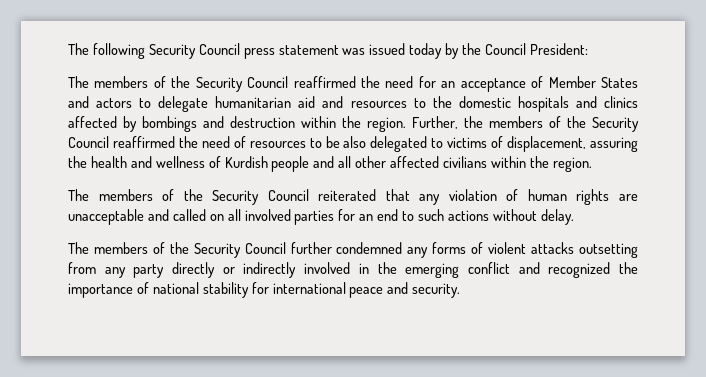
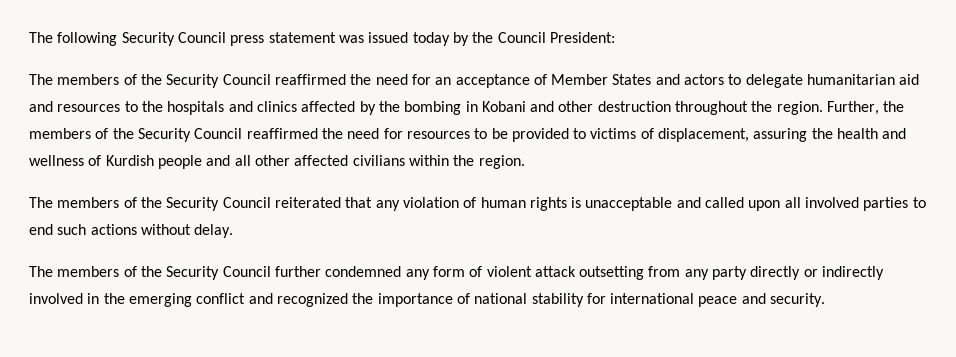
[458,96,511,108] domestic -> (163, 106) none
[142,116,337,132] bombings and destruction within -> [378,101,749,115] the bombing in Kobani and other destruction throughout
[233,136,246,148] of -> [383,128,403,139] for
[343,136,428,152] also delegated -> [511,128,569,142] provided
[619,194,639,201] are -> [571,197,582,208] is
[209,214,224,221] on -> [748,200,781,211] upon
[338,209,415,221] for an end to -> [912,197,926,208] [29,224,53,235] to end
[432,242,467,254] forms -> [432,266,465,277] form
[531,242,575,254] attacks -> [534,266,576,277] attack

